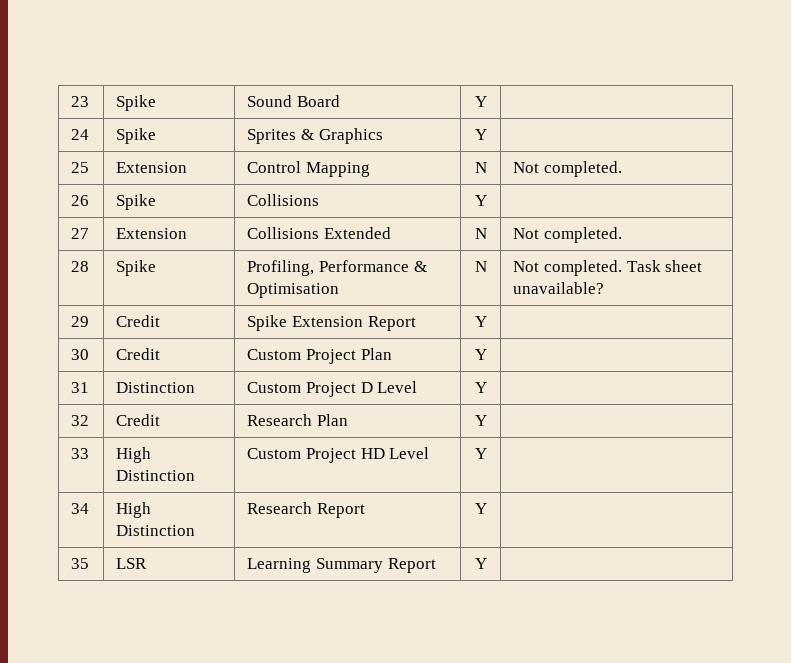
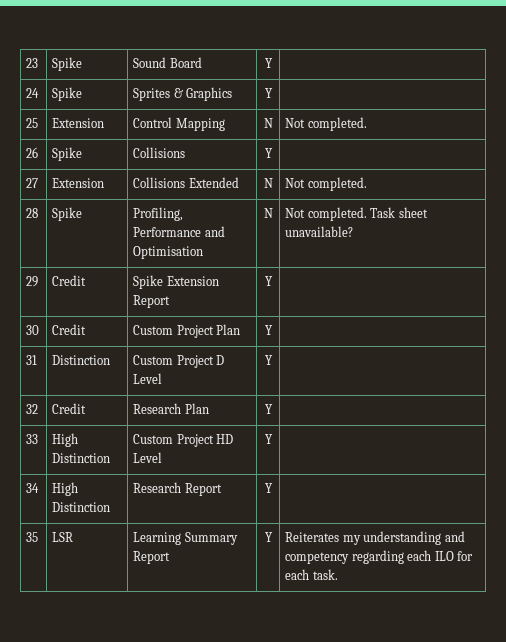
[413,261,427,272] & -> [204,226,225,237] and
(487, 563) none -> [285,531,465,545] [285,550,473,564] [285,569,338,580] Reiterates my understanding and competency regarding each ILO for each task.

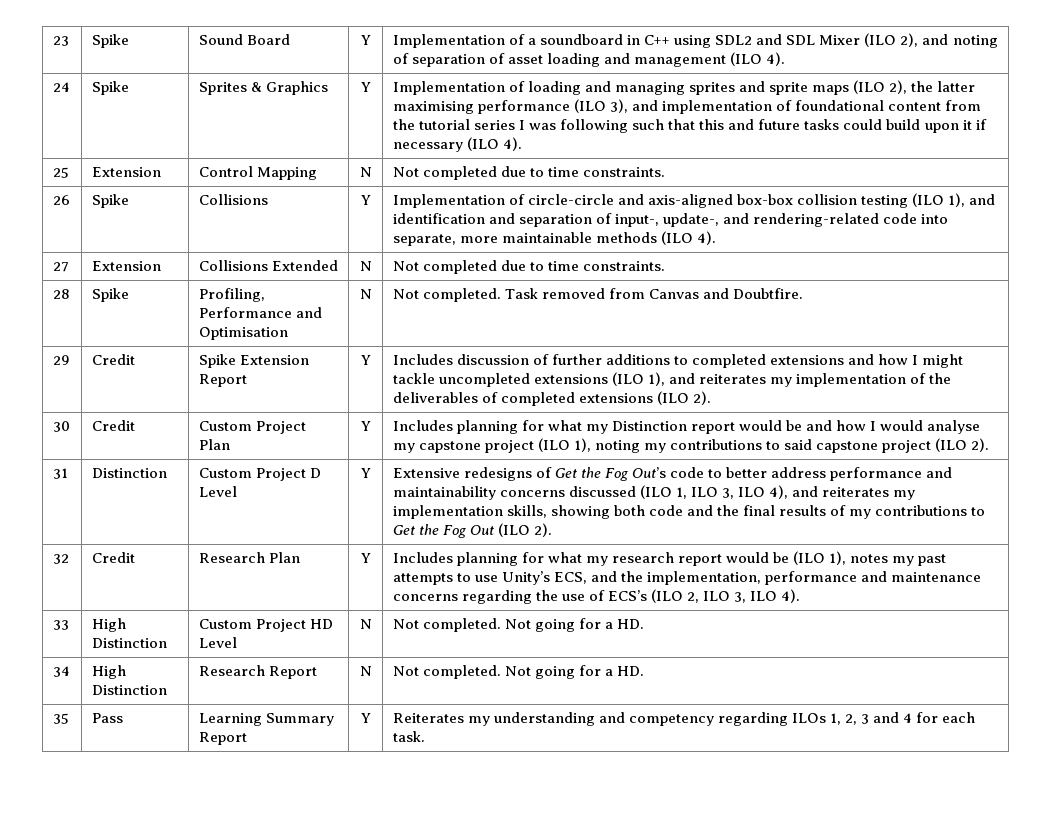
(273, 63) none -> [392,33,998,48] [392,52,786,67] Implementation of a soundboard in C++ using SDL2 and SDL Mixer (ILO 2), and noting of separation of asset loading and management (ILO 4).
(273, 93) none -> [392,80,976,95] [392,99,982,114] [392,119,987,133] [392,137,522,152] Implementation of loading and managing sprites and sprite maps (ILO 2), the latter maximising performance (ILO 3), and implementation of foundational content from the tutorial series I was following such that this and future tasks could build upon it if necessary (ILO 4).
[307,117,367,131] completed. -> [422,166,666,180] completed due to time constraints.
(273, 153) none -> [392,193,996,208] [392,213,949,227] [392,231,717,246] Implementation of circle-circle and axis-aligned box-box collision testing (ILO 1), and identification and separation of input-, update-, and rendering-related code into separate, more maintainable methods (ILO 4).
[307,177,367,191] completed. -> [422,260,666,274] completed due to time constraints.
[398,207,428,218] [285,226,354,237] sheet unavailable? -> [541,288,804,299] removed from Canvas and Doubtfire.
(273, 281) none -> [392,354,964,368] [392,372,952,387] [392,391,712,406] Includes discussion of further additions to completed extensions and how I might tackle uncompleted extensions (ILO 1), and reiterates my implementation of the deliverables of completed extensions (ILO 2).
(273, 330) none -> [392,420,981,434] [392,438,990,453] Includes planning for what my Distinction report would be and how I would analyse my capstone project (ILO 1), noting my contributions to said capstone project (ILO 2).
(273, 360) none -> [392,467,953,481] [392,485,916,500] [392,505,986,519] [392,523,553,538] Extensive redesigns of Get the Fog Out’s code to better address performance and maintainability concerns discussed (ILO 1, ILO 3, ILO 4), and reiterates my implementation skills, showing both code and the final results of my contributions to Get the Fog Out (ILO 2).
(273, 409) none -> [392,551,947,566] [392,571,982,585] [392,589,801,604] Includes planning for what my research report would be (ILO 1), notes my past attempts to use Unity’s ECS, and the implementation, performance and maintenance concerns regarding the use of ECS’s (ILO 2, ILO 3, ILO 4).
[264,434,273,444] Y | -> [359,619,372,629] [392,618,645,632] N | Not completed. Not going for a HD.
[264,483,273,493] Y | -> [359,666,372,676] [392,665,645,679] N | Not completed. Not going for a HD.
[52,532,74,542] LSR -> [91,713,123,723] Pass
[407,550,454,561] each ILO -> [792,712,913,725] ILOs 1, 2, 3 and 4

